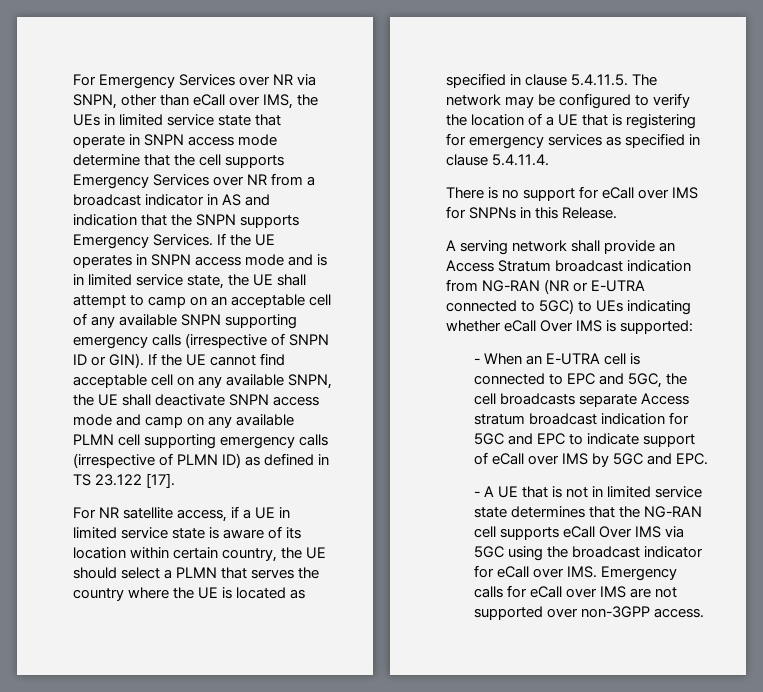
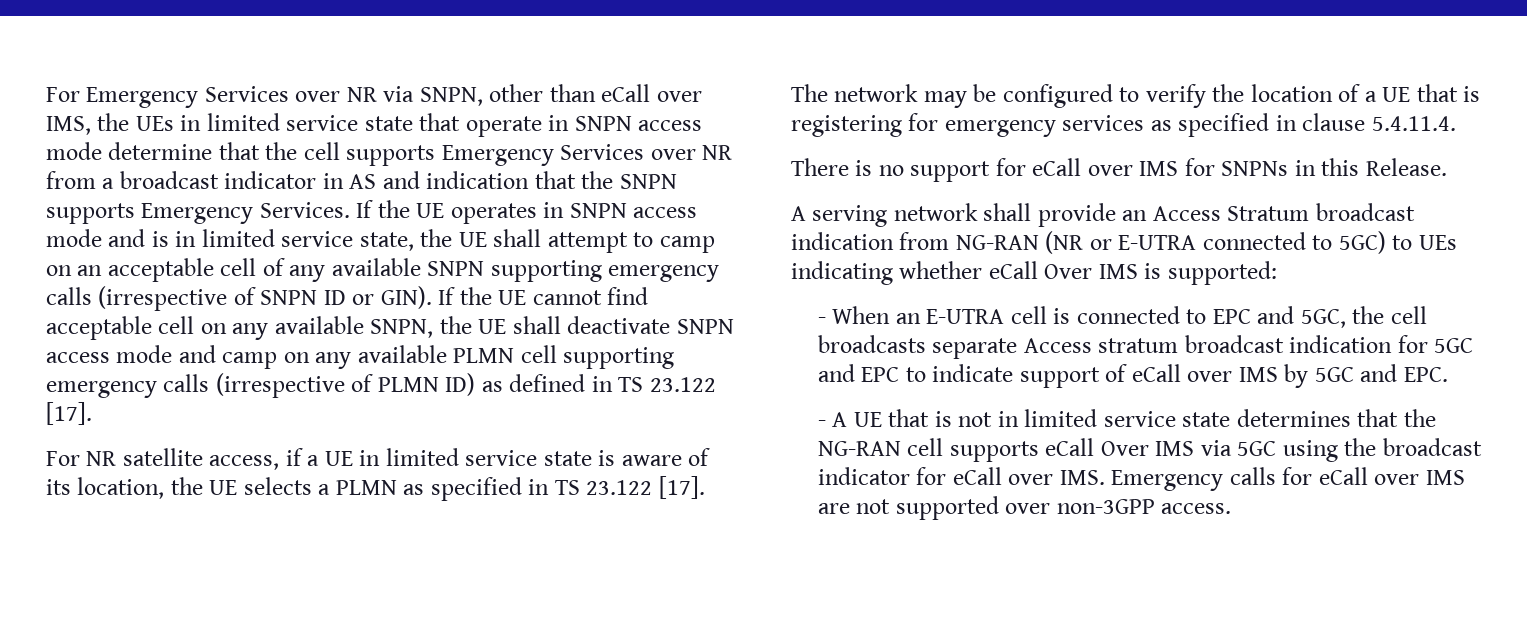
[73,547,327,562] [73,567,320,579] [73,587,306,601] [446,73,629,88] location within certain country, the UE should select a PLMN that serves the country where the UE is located as specified in clause 5.4.11.5. -> [77,476,705,501] location, the UE selects a PLMN as specified in TS 23.122 [17].

